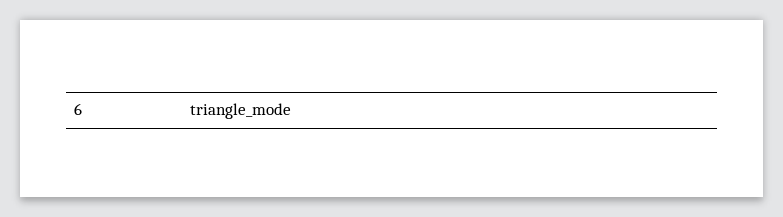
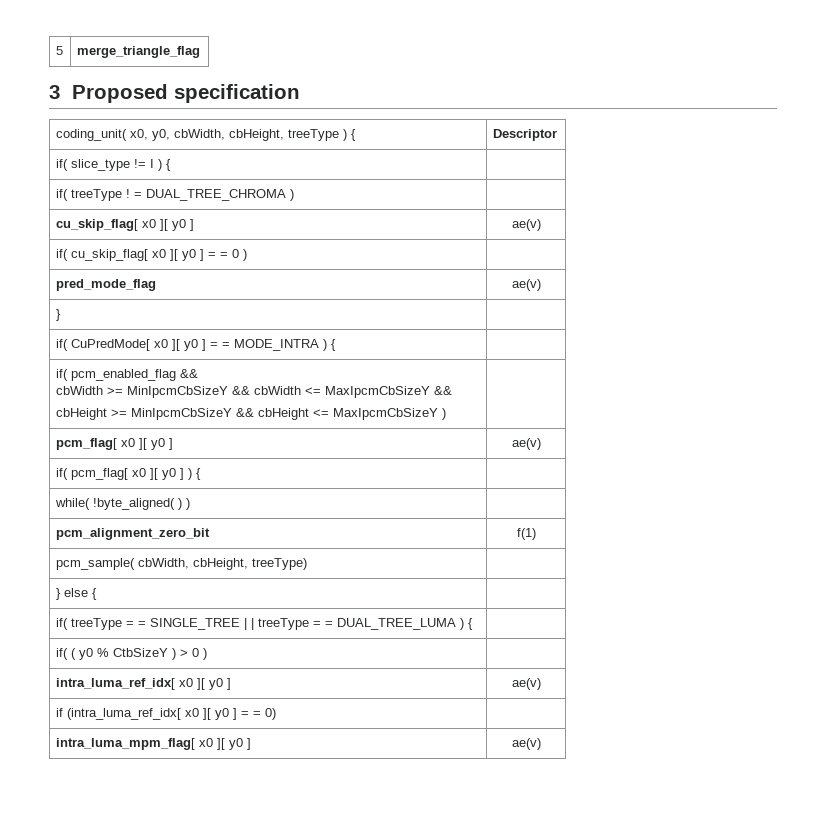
[74,103,83,115] [190,103,292,119] 6 | triangle_mode -> [55,46,63,55] [76,46,200,58] [49,84,300,103] [55,129,356,141] [492,129,557,141] [55,159,171,171] [55,189,294,201] [55,219,194,231] [511,219,541,231] [55,249,247,261] [55,279,156,291] [511,279,541,291] [55,309,61,321] [55,339,336,351] [55,369,198,381] [55,386,452,398] [55,408,446,420] [55,438,173,450] [511,438,541,450] [55,468,201,480] [54,498,190,510] [55,528,210,540] [516,528,536,540] [55,558,307,570] [55,588,97,600] [55,618,473,630] [55,648,207,660] [55,678,231,690] [511,678,541,690] [55,708,276,720] [55,738,251,750] [511,738,541,750] 5 | merge_triangle_flag // 3 Proposed specification // coding_unit( x0, y0, cbWidth, cbHeight, treeType ) { | Descriptor // if( slice_type != I ) { | // if( treeType ! = DUAL_TREE_CHROMA ) | // cu_skip_flag[ x0 ][ y0 ] | ae(v) // if( cu_skip_flag[ x0 ][ y0 ] = = 0 ) | // pred_mode_flag | ae(v) // } | // if( CuPredMode[ x0 ][ y0 ] = = MODE_INTRA ) { | // if( pcm_enabled_flag && // cbWidth >= MinIpcmCbSizeY && cbWidth <= MaxIpcmCbSizeY && // cbHeight >= MinIpcmCbSizeY && cbHeight <= MaxIpcmCbSizeY ) | // pcm_flag[ x0 ][ y0 ] | ae(v) // if( pcm_flag[ x0 ][ y0 ] ) { | // while( !byte_aligned( ) ) | // pcm_alignment_zero_bit | f(1) // pcm_sample( cbWidth, cbHeight, treeType) | // } else { | // if( treeType = = SINGLE_TREE | | treeType = = DUAL_TREE_LUMA ) { | // if( ( y0 % CtbSizeY ) > 0 ) | // intra_luma_ref_idx[ x0 ][ y0 ] | ae(v) // if (intra_luma_ref_idx[ x0 ][ y0 ] = = 0) | // intra_luma_mpm_flag[ x0 ][ y0 ] | ae(v)

